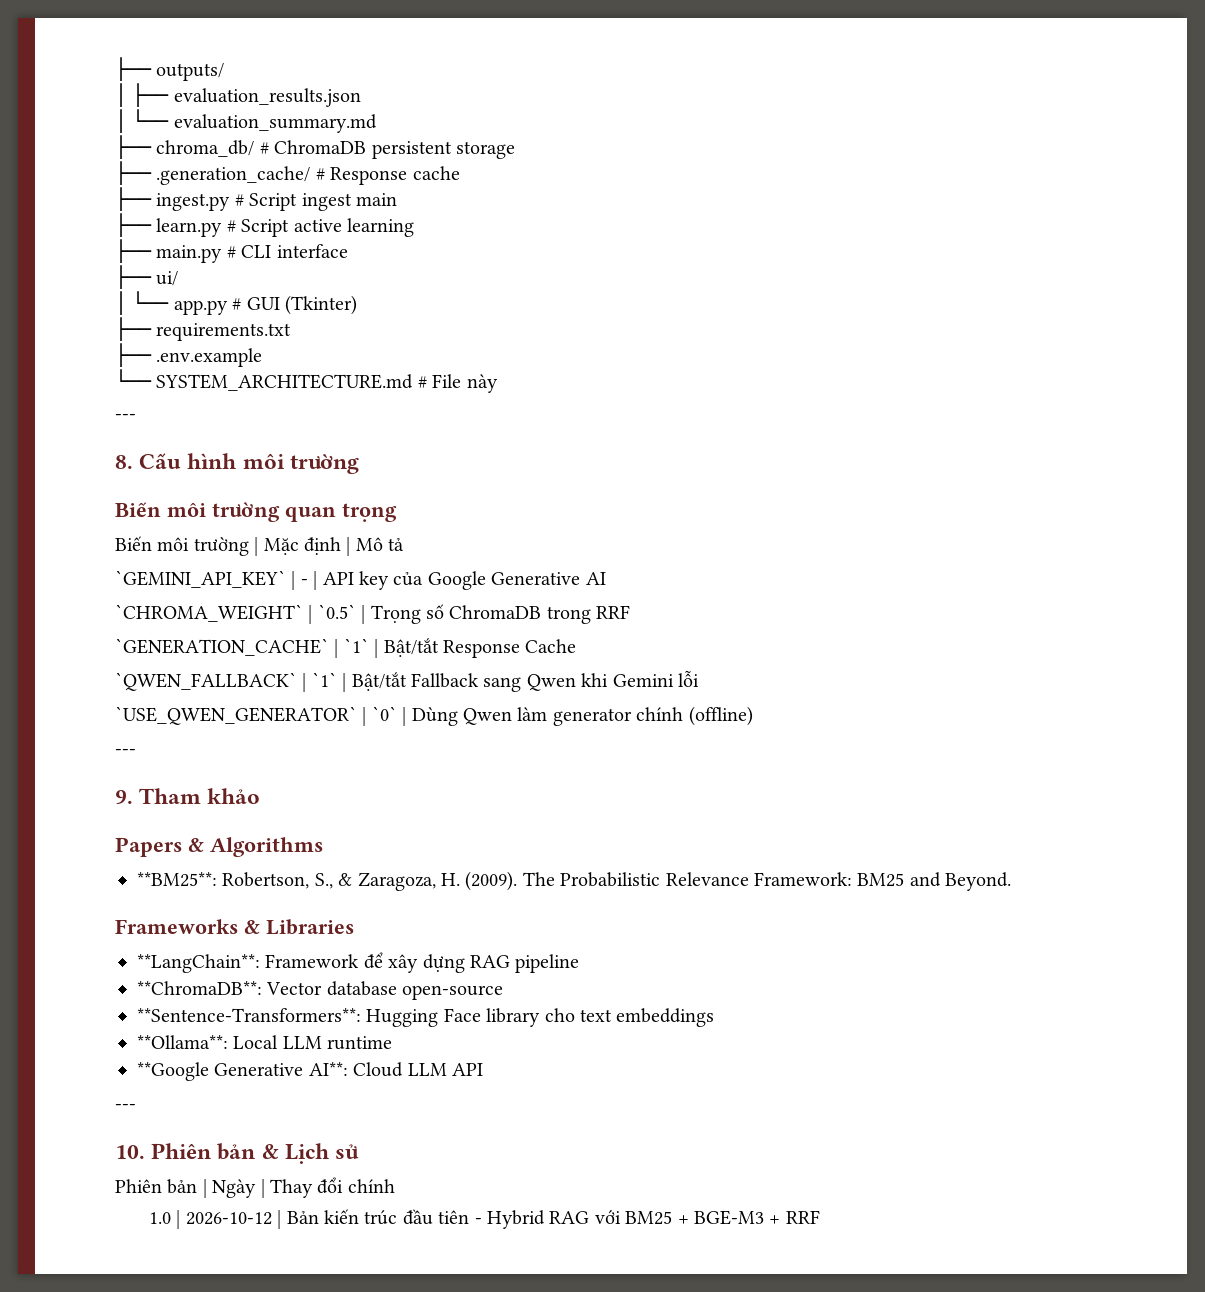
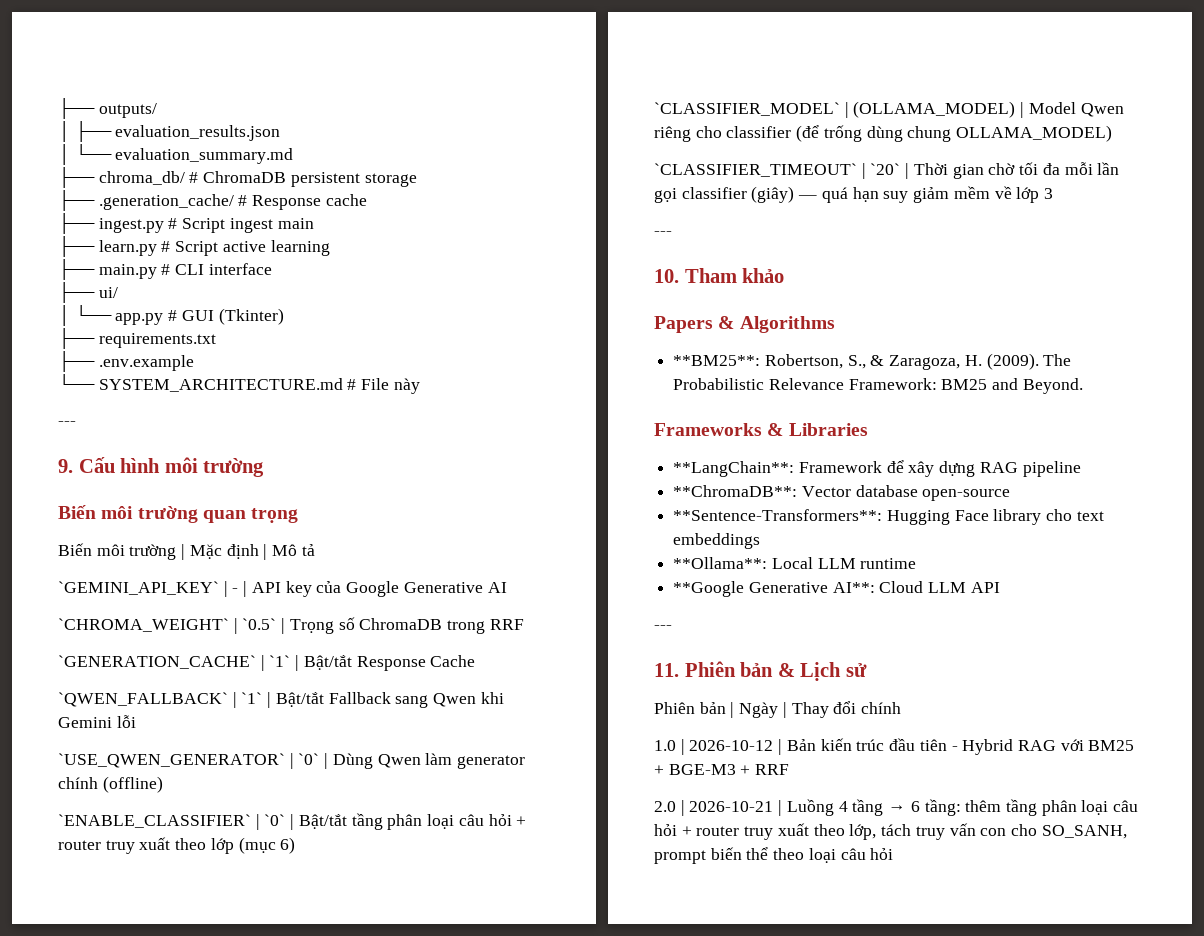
[115,455,133,469] 8. -> [58,459,73,473] 9.
[115,749,136,755] [115,790,133,804] // --- // 9. -> [58,813,527,830] [58,837,296,854] [654,101,1124,118] [654,125,1113,142] [654,162,1120,179] [654,186,1053,203] [654,231,672,236] [654,269,679,283] // `ENABLE_CLASSIFIER` | `0` | Bật/tắt tầng phân loại câu hỏi + router truy xuất theo lớp (mục 6) // `CLASSIFIER_MODEL` | (OLLAMA_MODEL) | Model Qwen riêng cho classifier (để trống dùng chung OLLAMA_MODEL) // `CLASSIFIER_TIMEOUT` | `20` | Thời gian chờ tối đa mỗi lần gọi classifier (giây) — quá hạn suy giảm mềm về lớp 3 // --- // 10.
[115,1145,145,1159] 10. -> [654,663,679,677] 11.
(820, 1217) none -> [654,799,1139,816] [654,823,1127,840] [654,847,894,864] // 2.0 | 2026-10-21 | Luồng 4 tầng → 6 tầng: thêm tầng phân loại câu hỏi + router truy xuất theo lớp, tách truy vấn con cho SO_SANH, prompt biến thể theo loại câu hỏi

